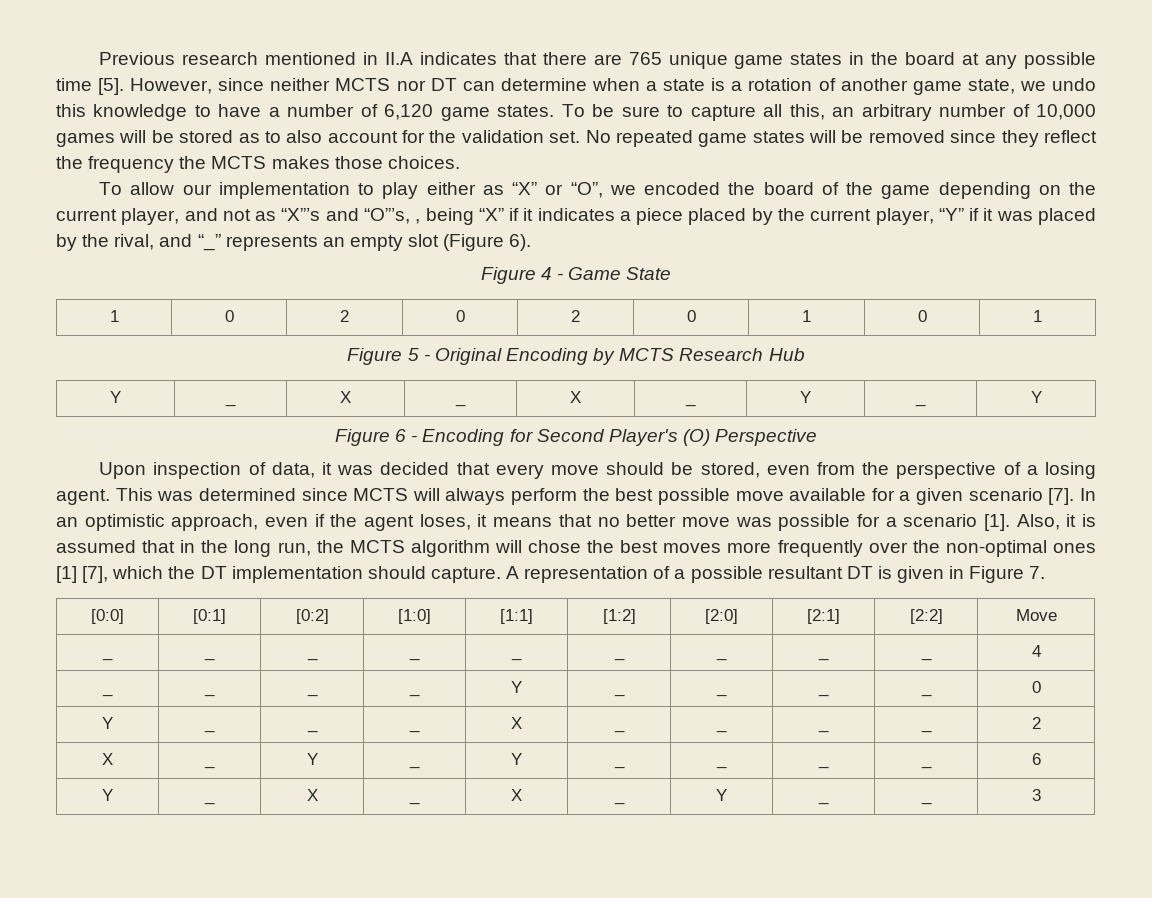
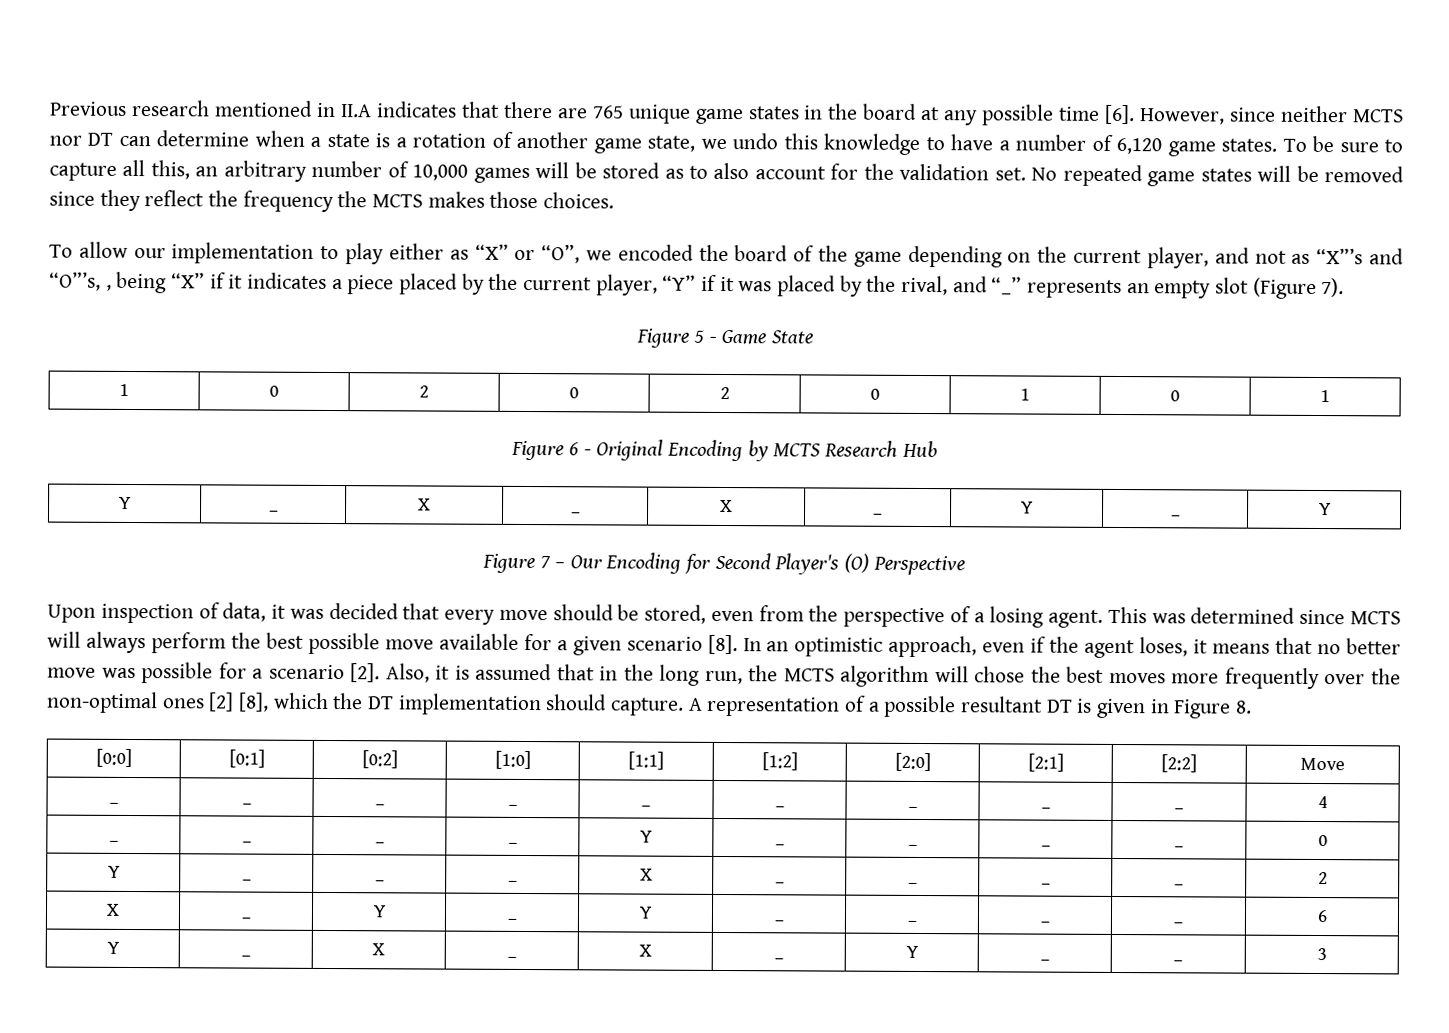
[98,78,125,95] [5]. -> [1104,104,1136,125] [6].
[509,234,532,251] [480,267,552,284] 6). // Figure 4 -> [1321,278,1345,298] [636,328,704,348] 7). // Figure 5
[407,348,419,361] 5 -> [568,442,579,456] 6
[395,429,418,442] 6 - -> [540,555,603,569] 7 – Our
[1048,488,1075,505] [7]. -> [707,634,738,655] [8].
[983,514,1010,531] [1]. -> [350,663,381,683] [2].
[56,566,109,583] [1] [7], -> [209,692,270,712] [2] [8],
[1029,566,1046,579] 7. -> [1236,700,1253,714] 8.

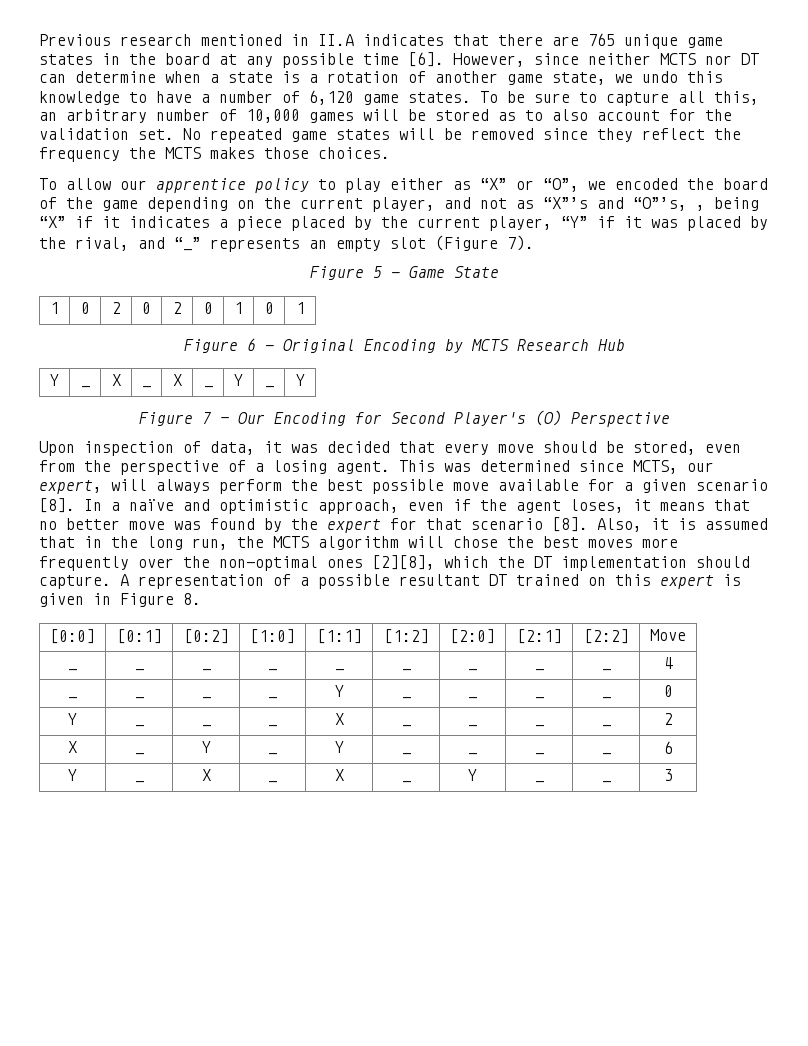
[171,242,315,264] implementation -> [156,178,309,193] apprentice policy
[1349,611,1401,625] MCTS -> [633,460,714,474] [39,480,102,494] MCTS, our expert,
[766,641,790,652] an -> [111,499,210,511] a naïve and
[141,662,381,684] possible for a scenario [2]. -> [210,517,588,533] found by the expert for that scenario [8].
[209,692,270,712] [2] [8], -> [372,555,435,570] [2][8],
(1073, 706) none -> [516,574,714,589] trained on this expert

